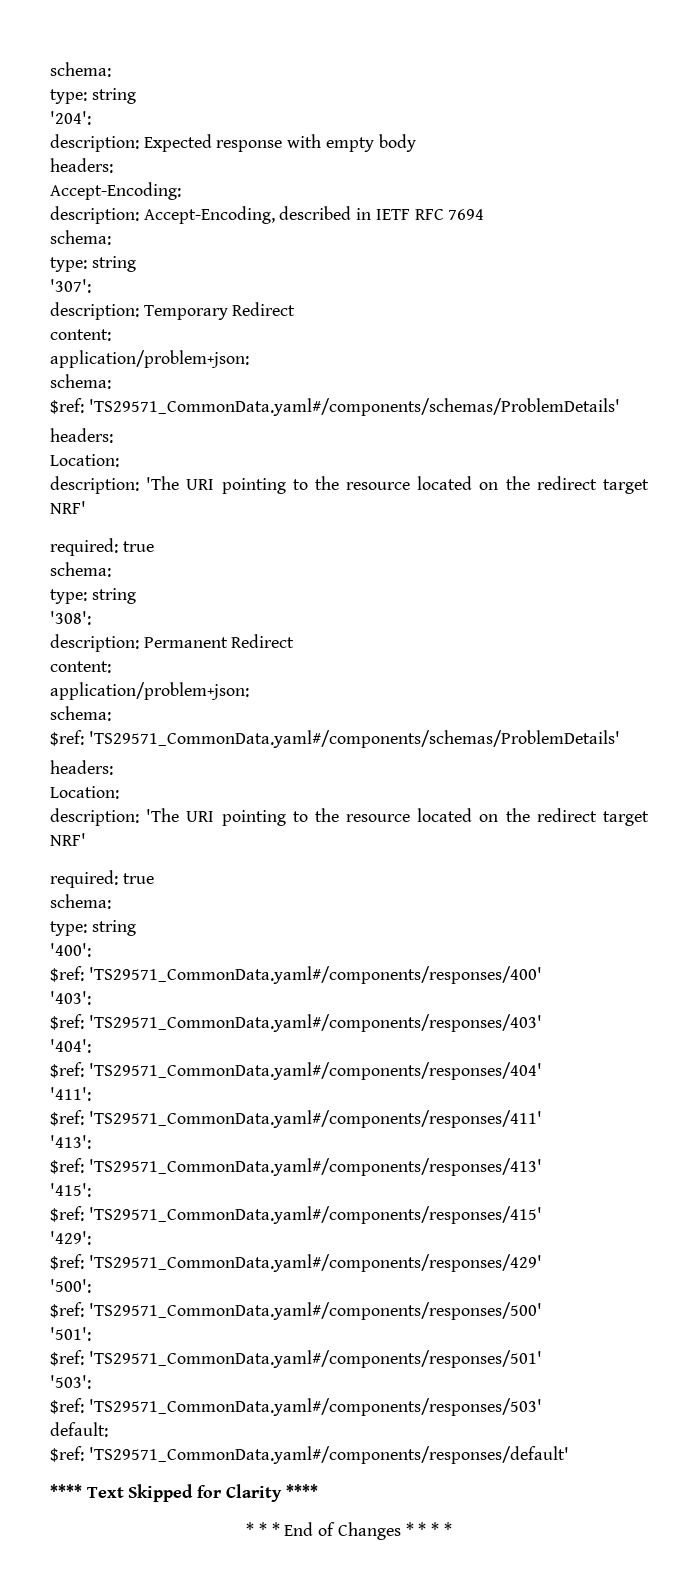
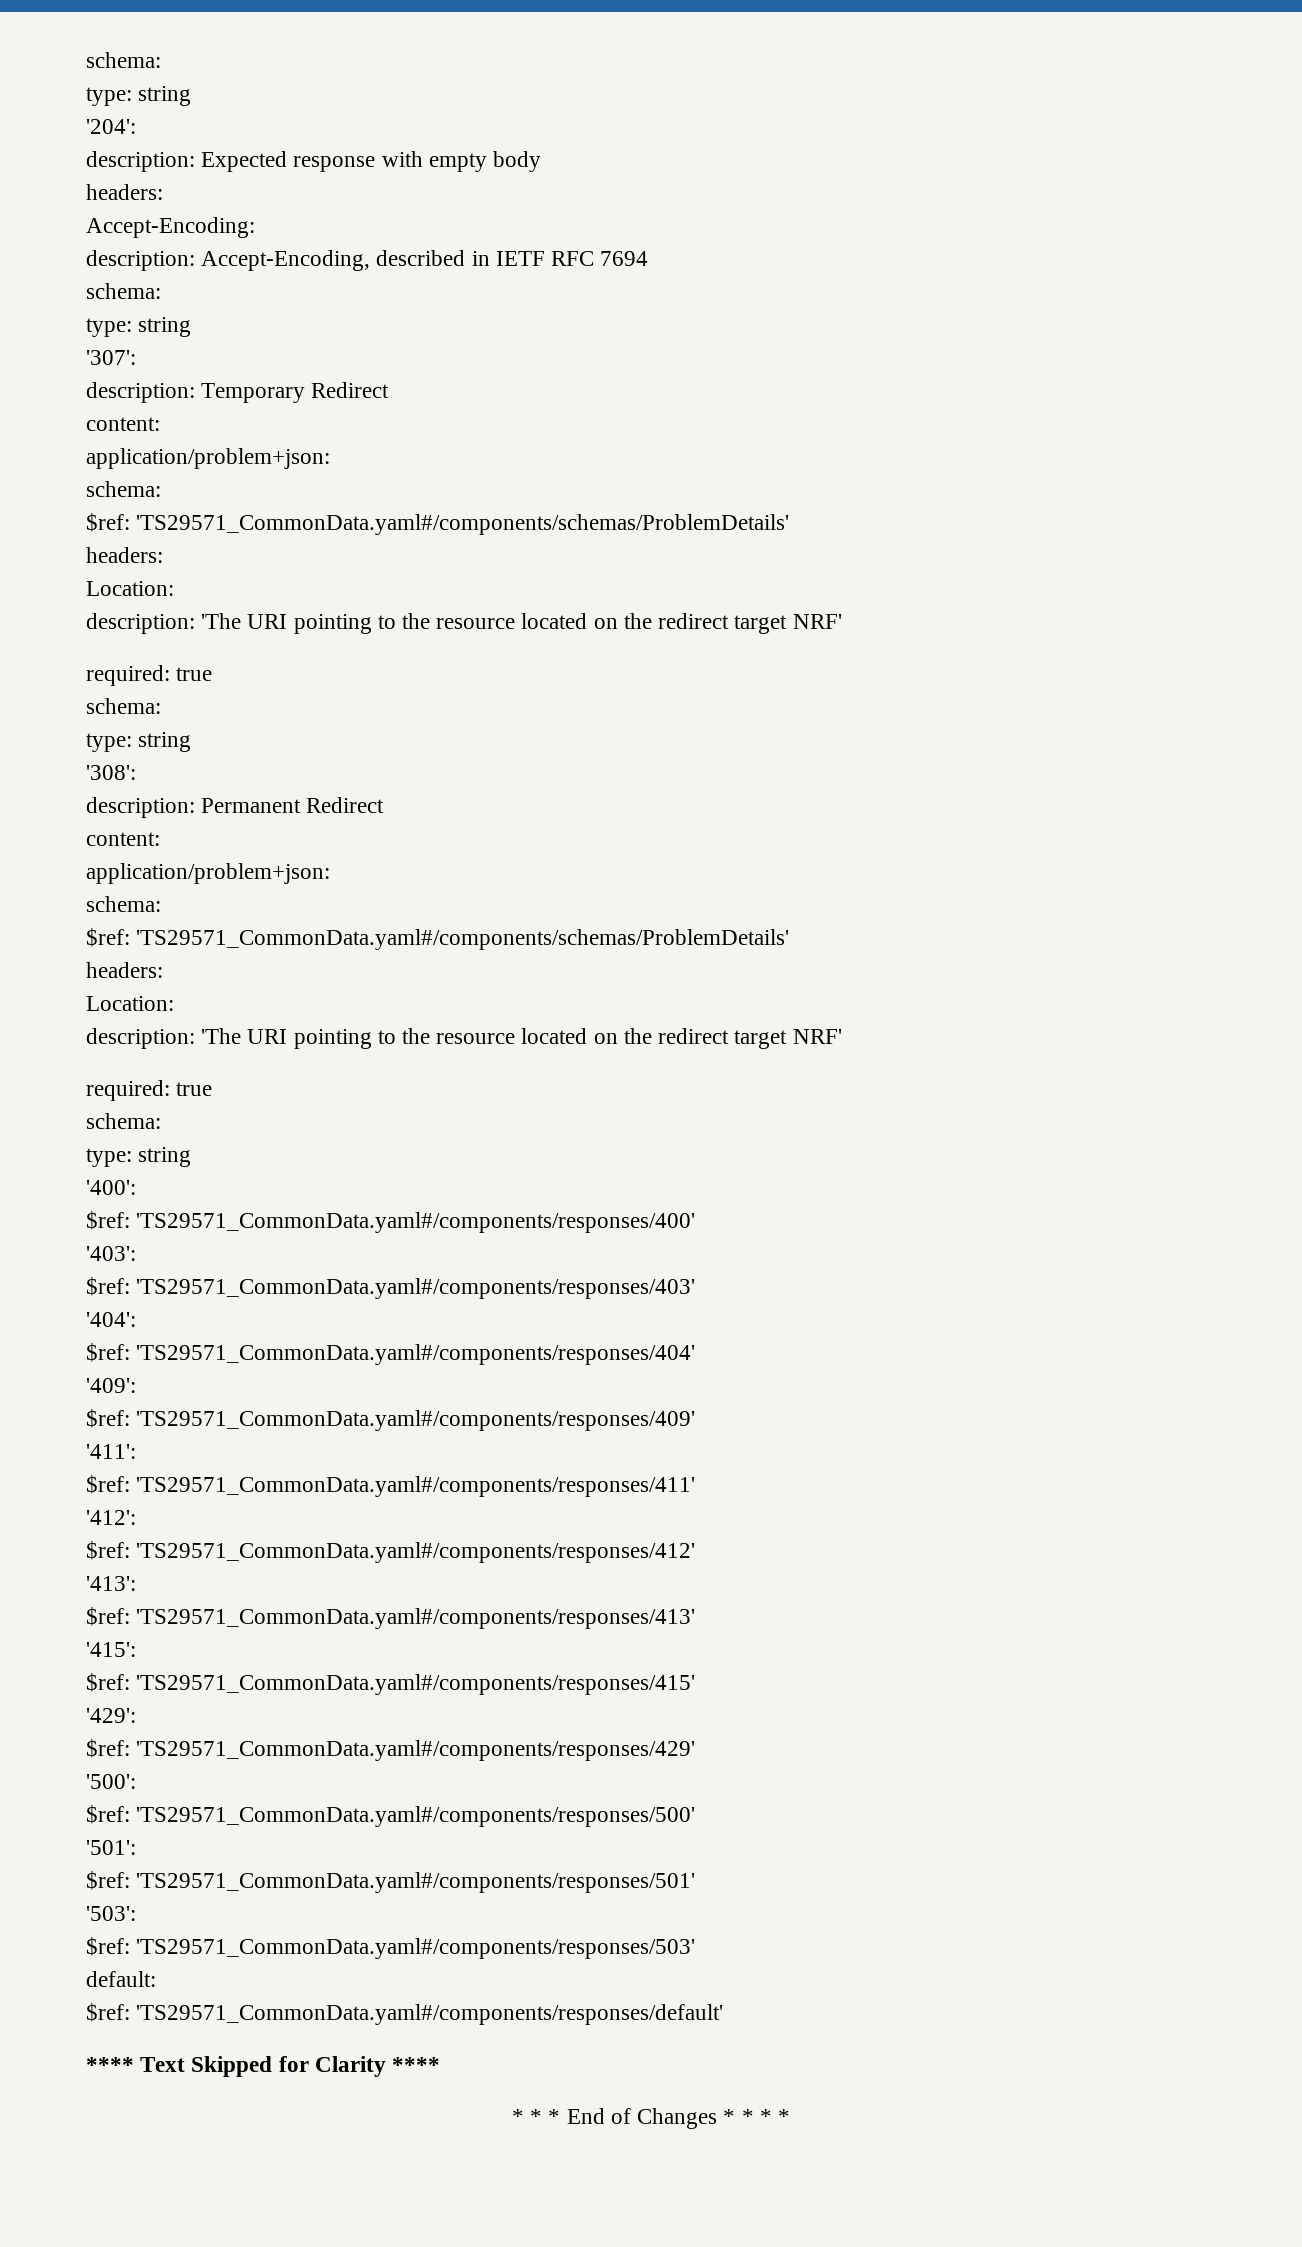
(542, 1071) none -> [86,1378,136,1393] [86,1409,696,1431] // '409': // $ref: 'TS29571_CommonData.yaml#/components/responses/409'
(542, 1119) none -> [86,1510,136,1525] [86,1541,696,1563] // '412': // $ref: 'TS29571_CommonData.yaml#/components/responses/412'

